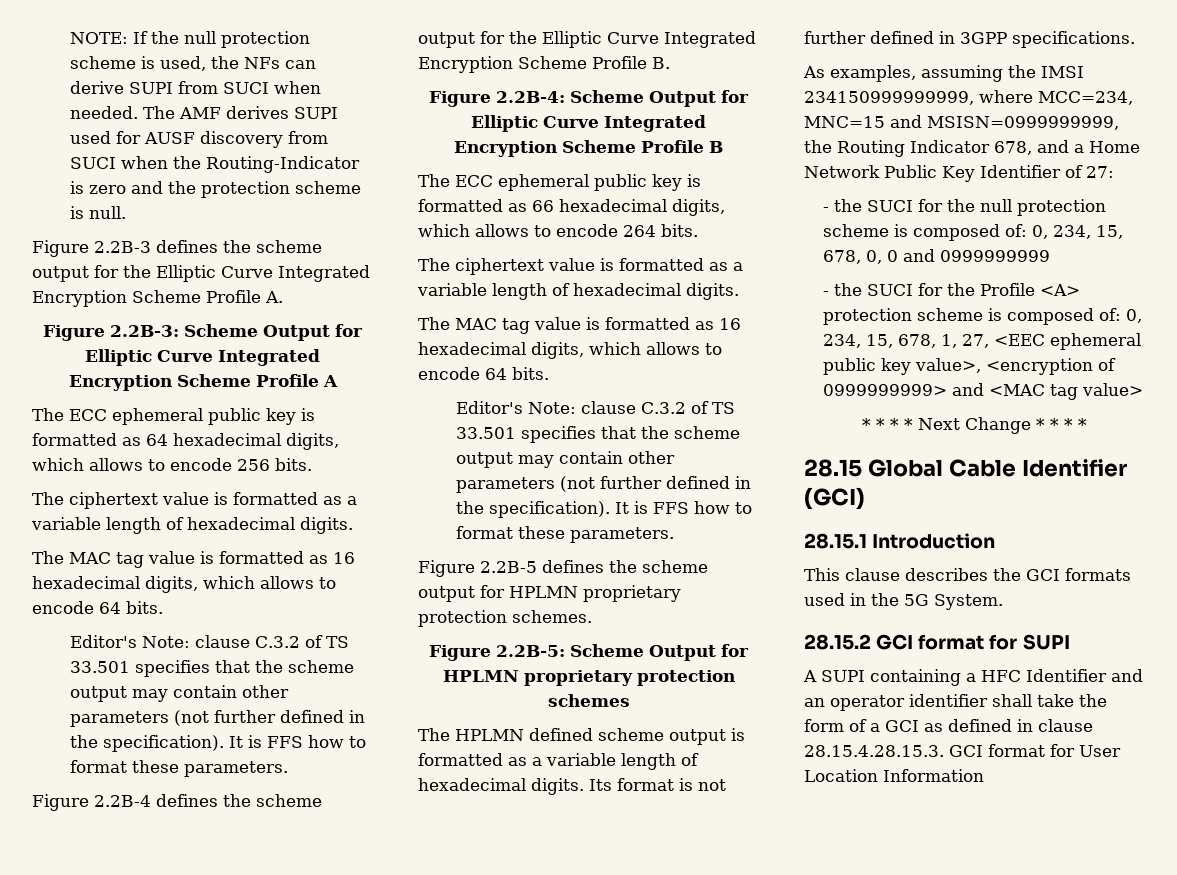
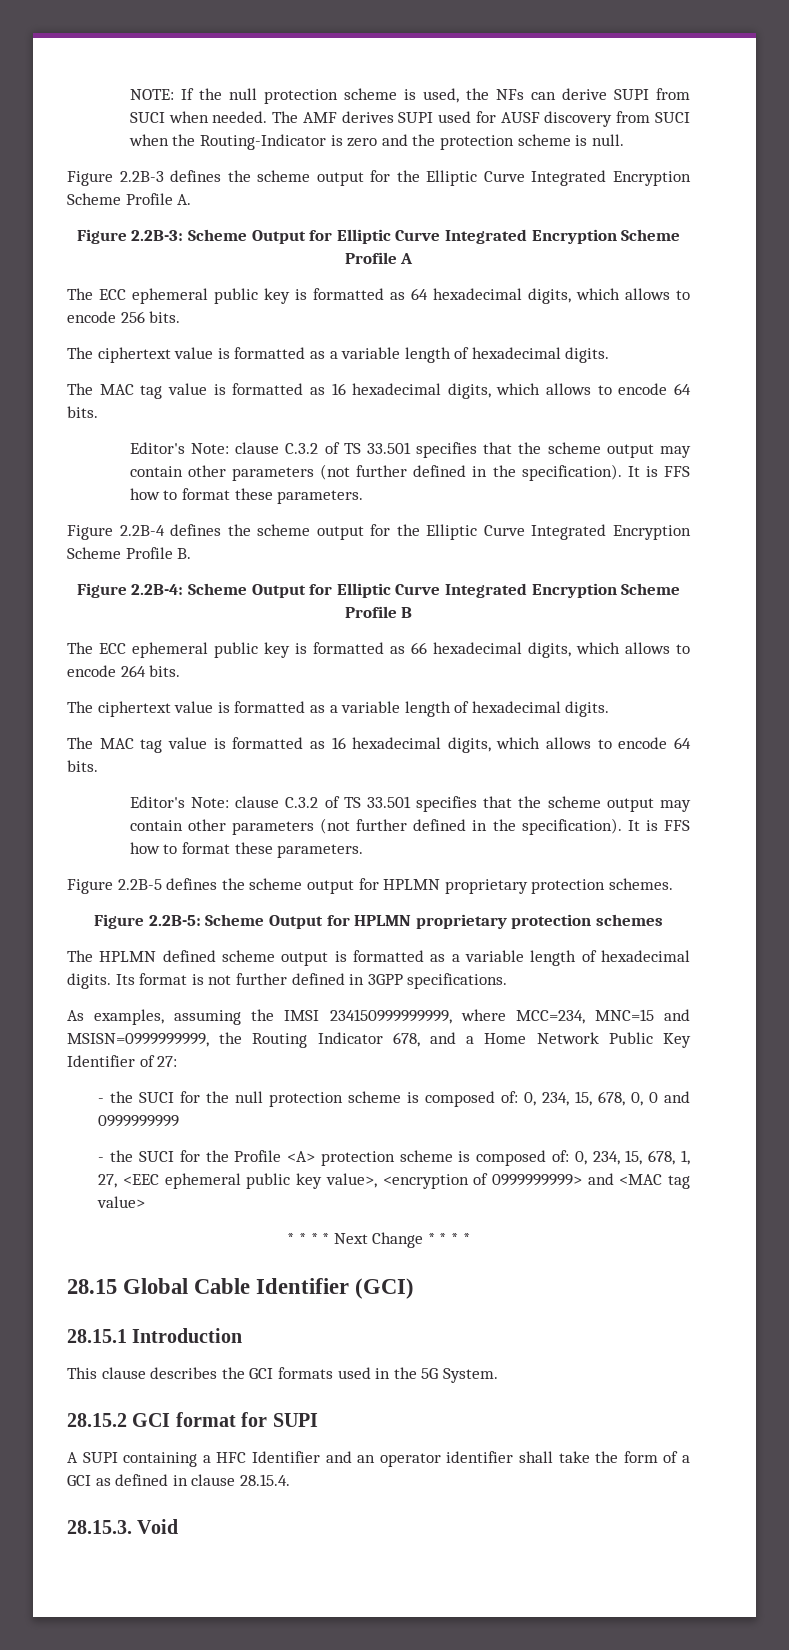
[804,744,1121,757] [804,769,984,782] 28.15.4.28.15.3. GCI format for User Location Information -> [239,1474,290,1486] [67,1519,179,1534] 28.15.4. // 28.15.3. Void

